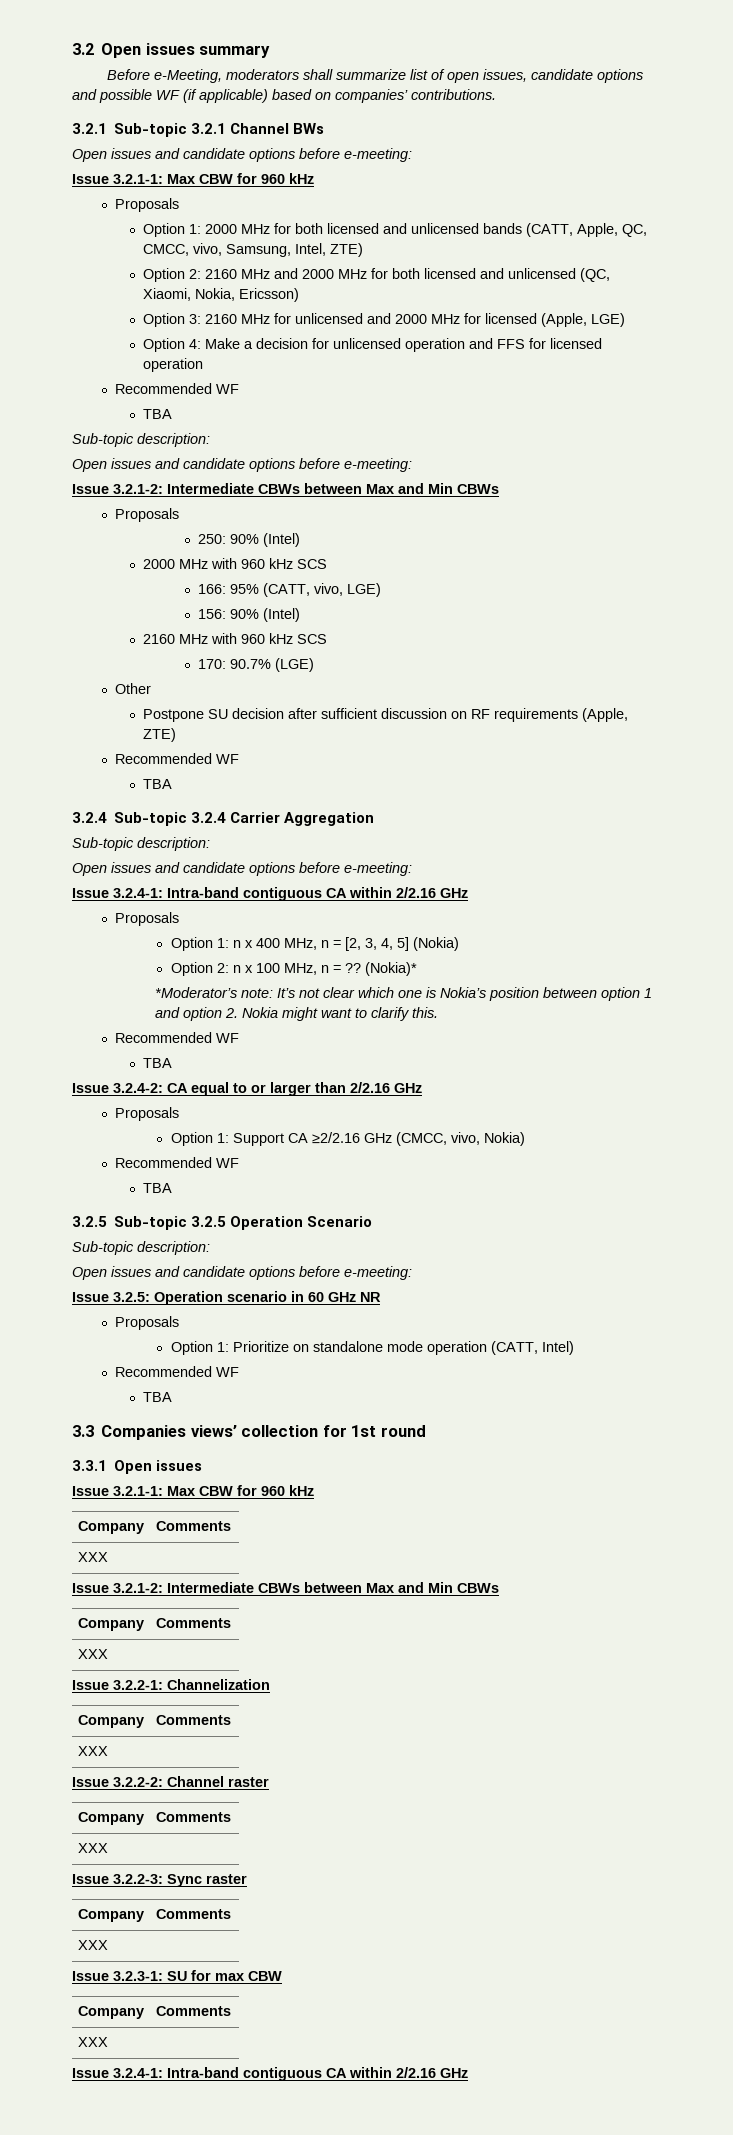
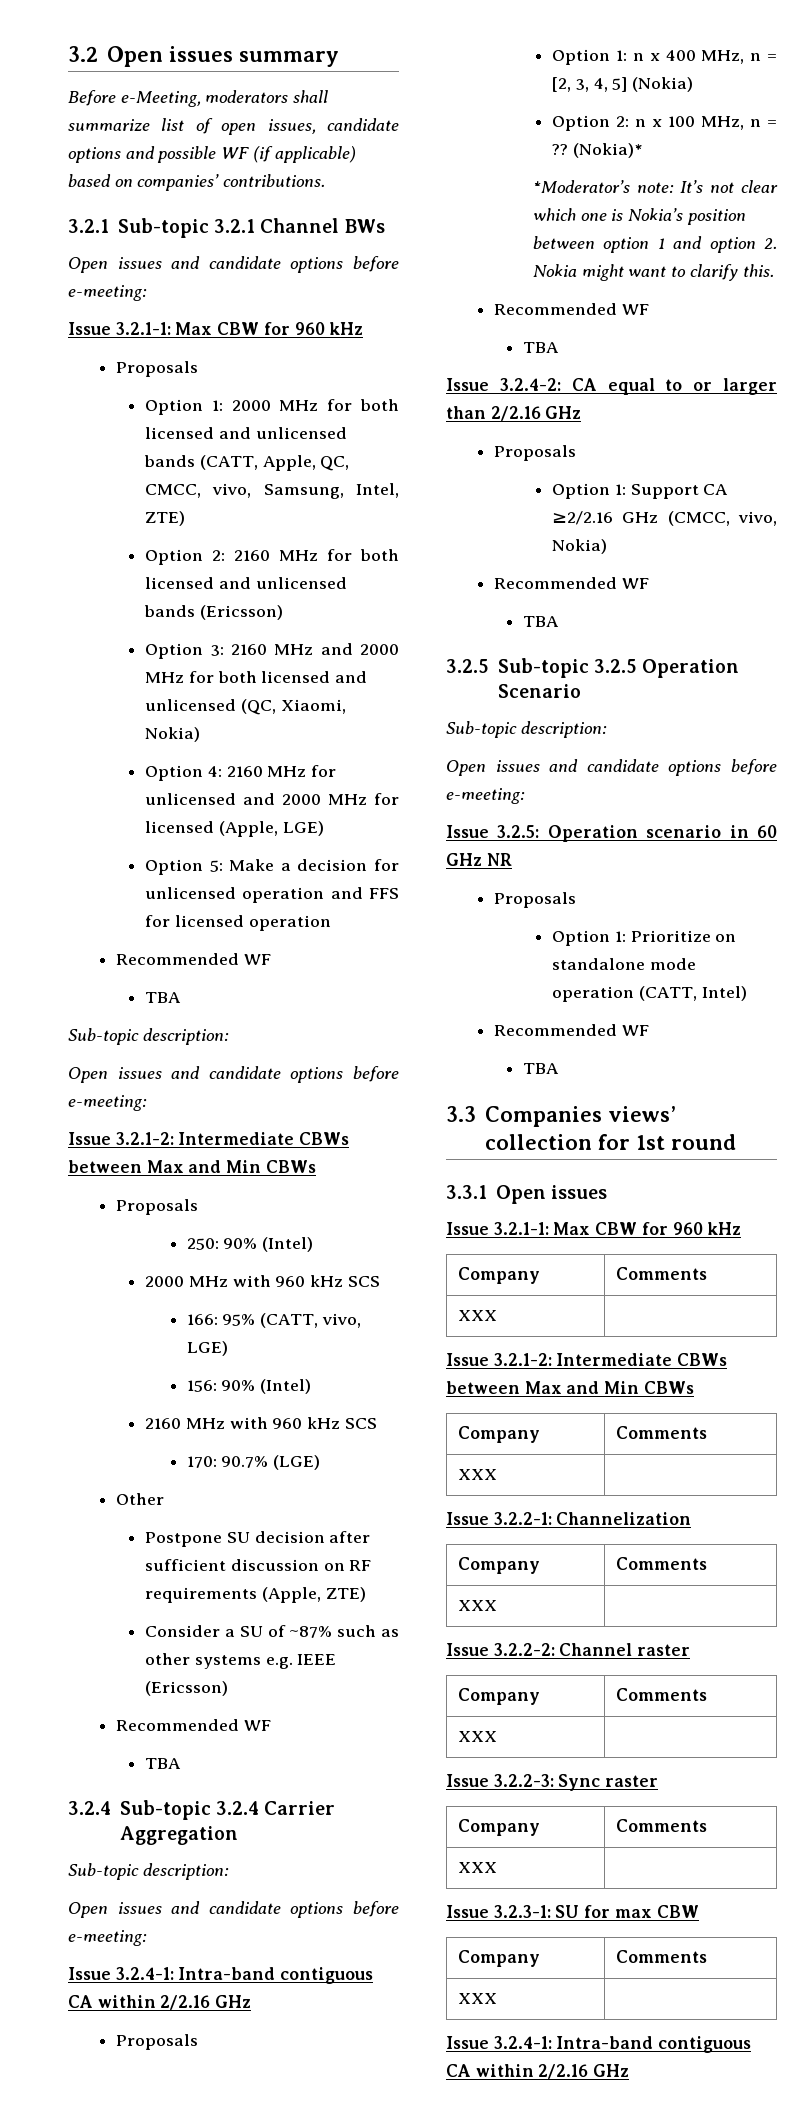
(271, 274) none -> [327,549,399,561] [145,577,347,589] [144,605,283,620] [145,643,314,659] for both licensed and unlicensed bands (Ericsson) // Option 3: 2160 MHz
[195,288,300,302] [143,313,202,327] Nokia, Ericsson) // Option 3: -> [145,727,201,742] [145,765,222,781] Nokia) // Option 4:
[189,339,202,349] 4: -> [209,860,223,872] 5:
(177, 735) none -> [145,1625,399,1638] [145,1653,337,1669] [145,1681,229,1696] // Consider a SU of ~87% such as other systems e.g. IEEE (Ericsson)

